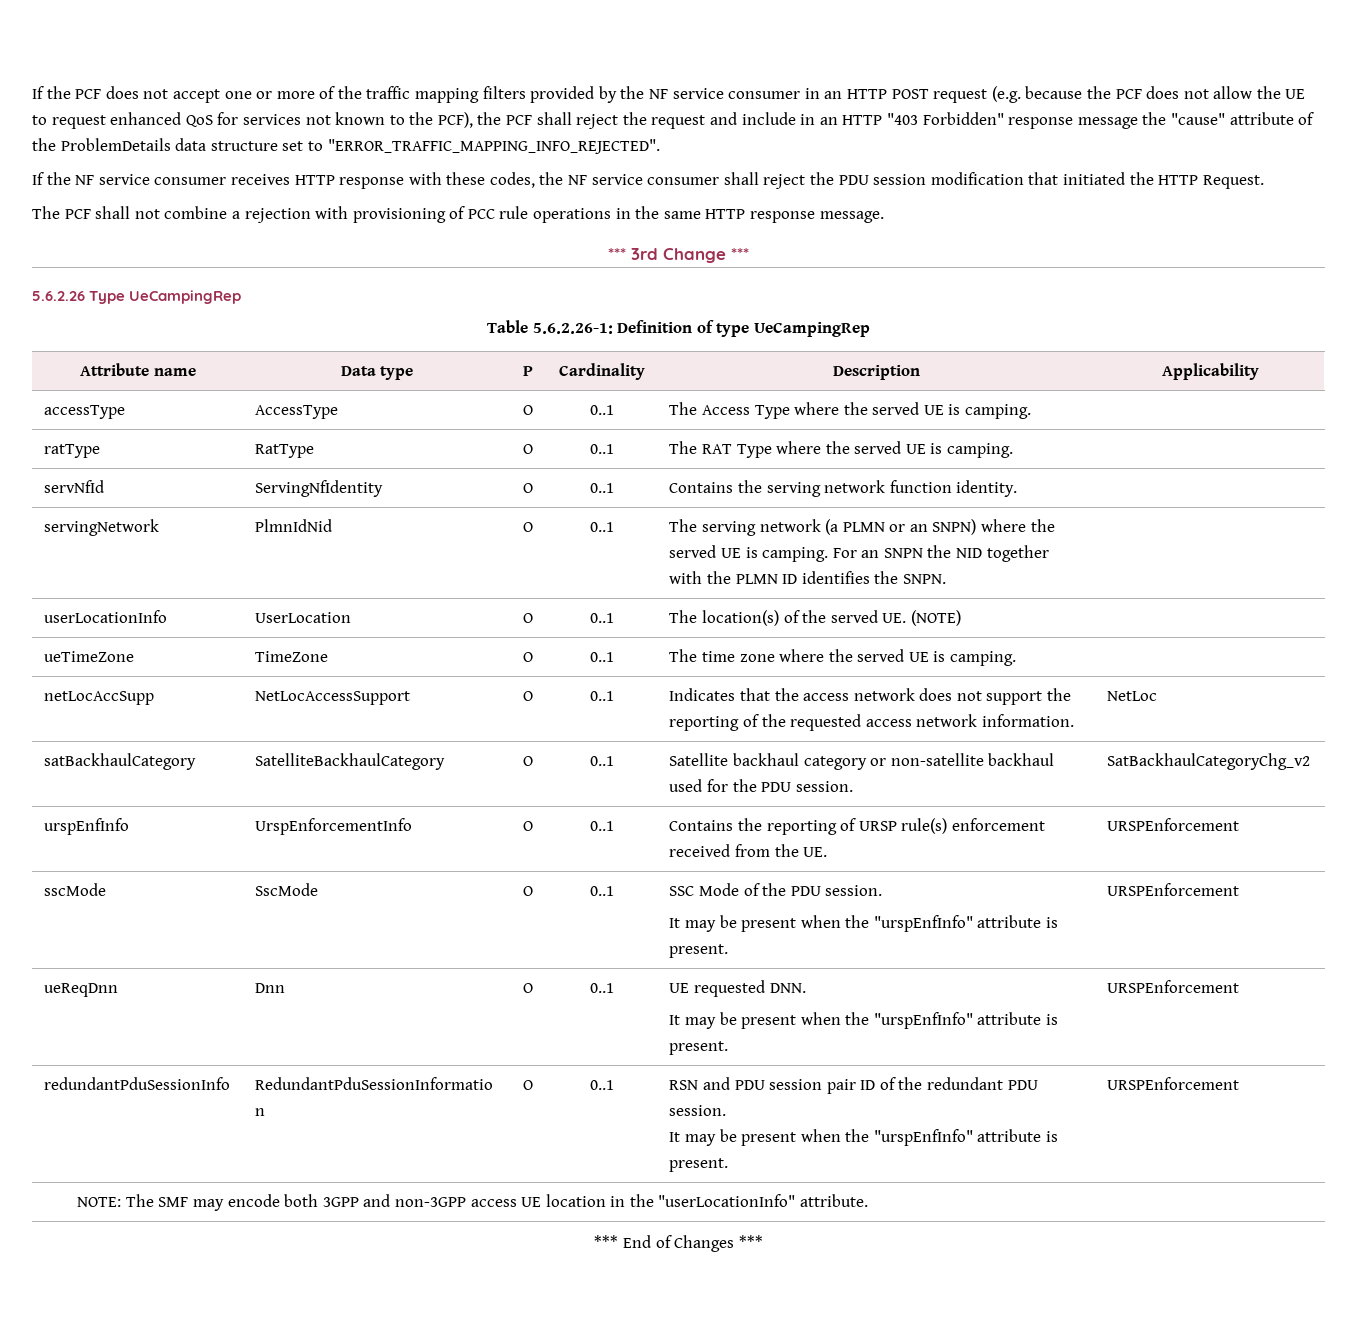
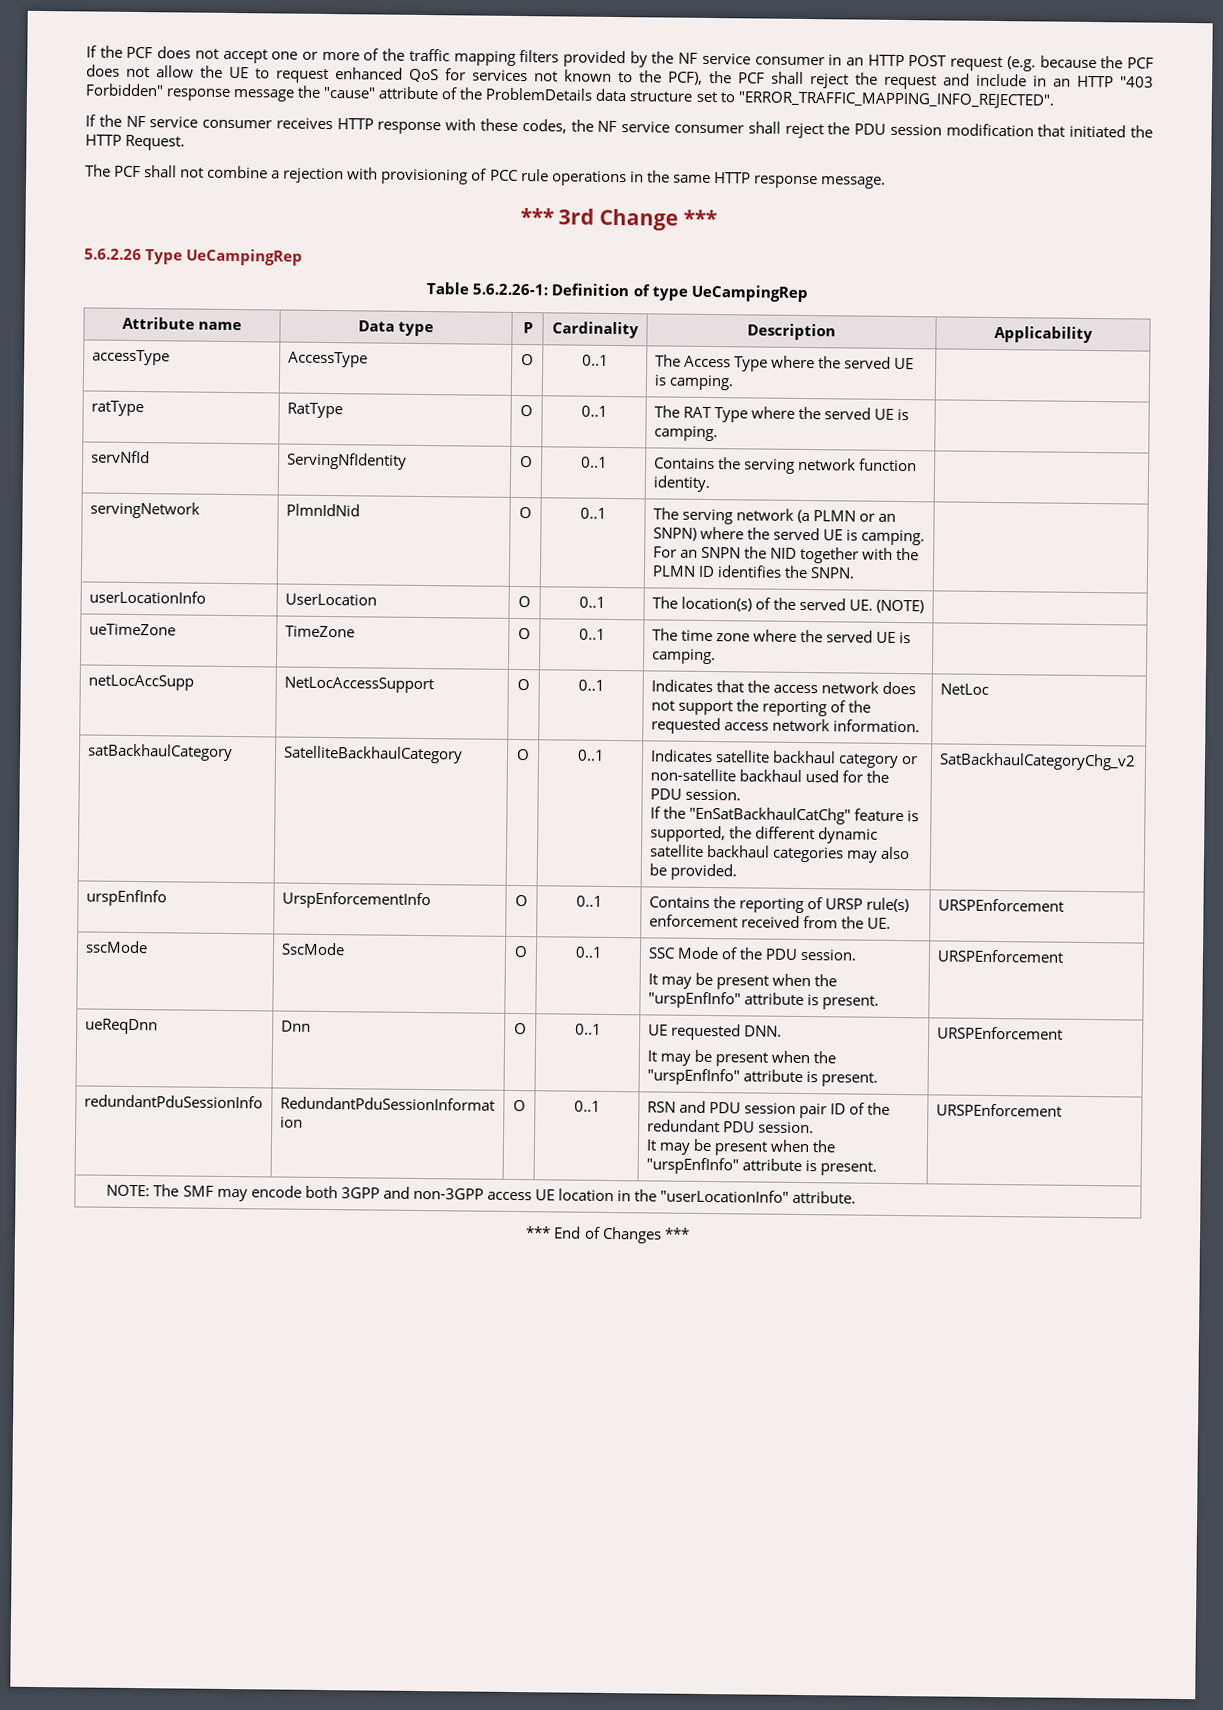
[669,753,729,766] Satellite -> [649,749,770,763] Indicates satellite
(853, 786) none -> [649,806,920,825] [649,825,878,844] [648,844,911,863] [648,863,737,881] // If the "EnSatBackhaulCatChg" feature is supported, the different dynamic satellite backhaul categories may also be provided.

